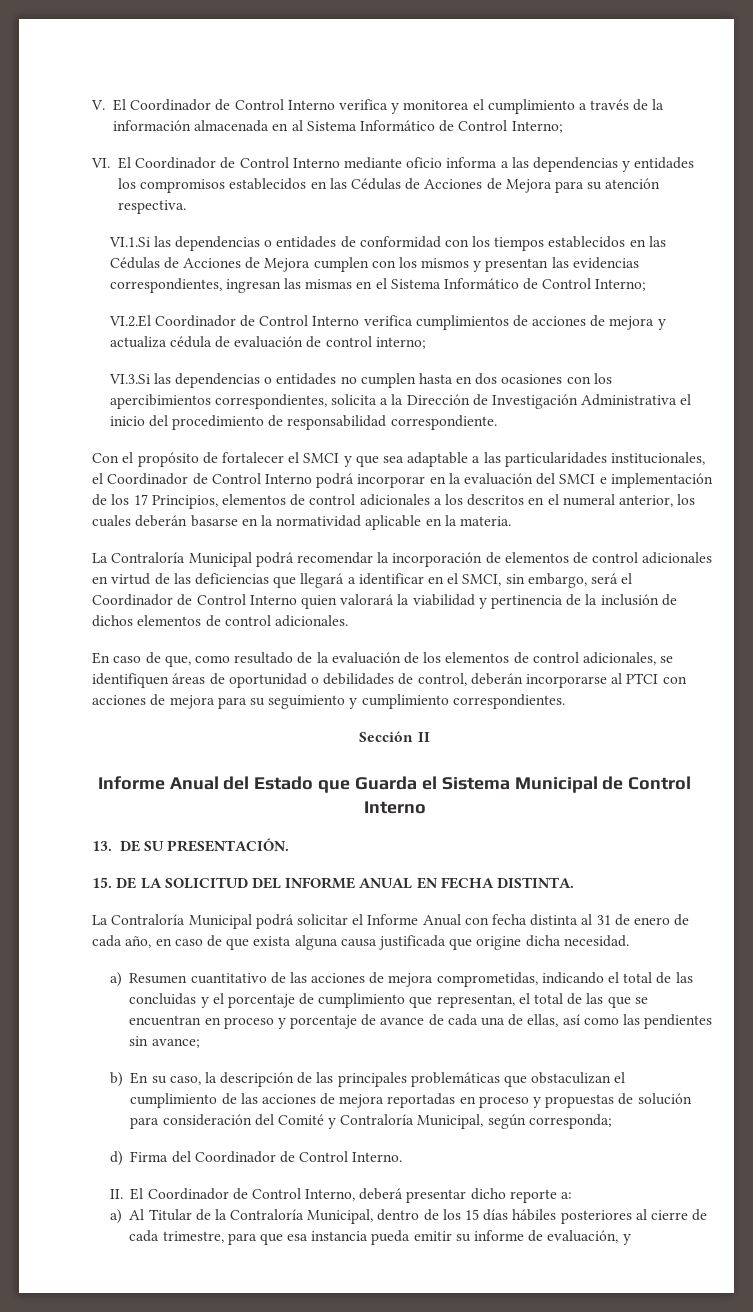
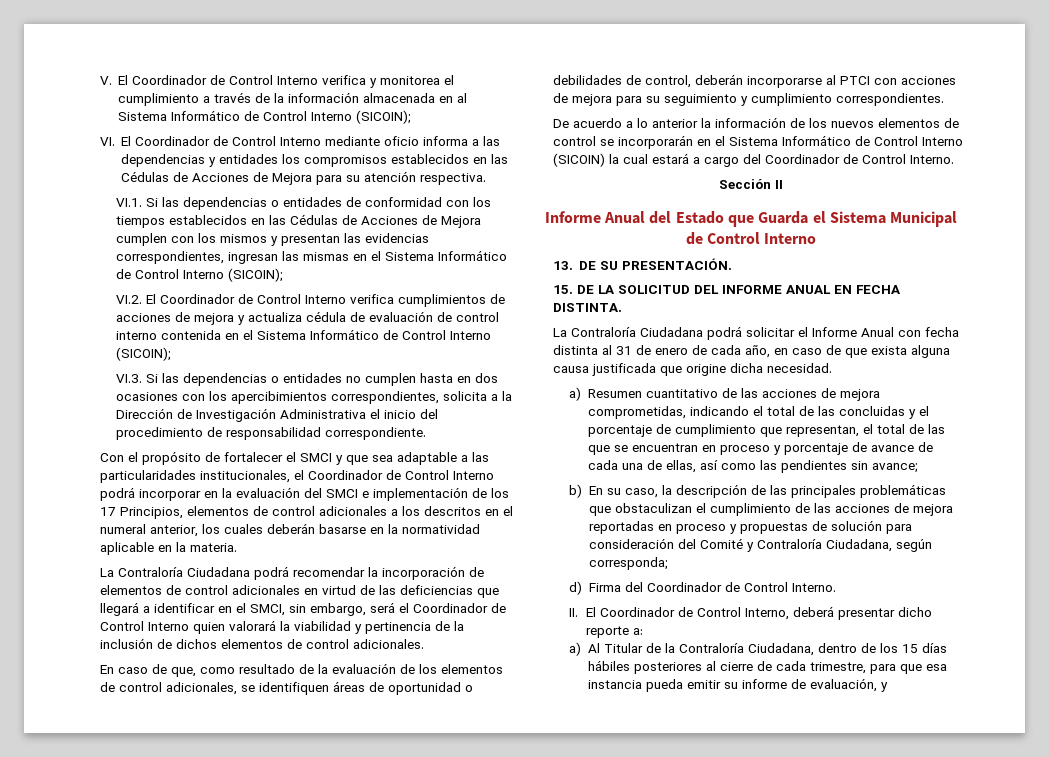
[511,121,563,133] Interno; -> [311,110,412,124] Interno (SICOIN);
[108,237,150,247] VI.1.Si -> [116,198,159,207] VI.1. Si
[595,279,647,291] [108,315,151,327] Interno; // VI.2.El -> [183,268,284,282] [116,294,157,304] Interno (SICOIN); // VI.2. El
[375,337,426,349] [108,374,150,384] interno; // VI.3.Si -> [116,329,492,340] [116,347,172,361] [116,374,159,383] interno contenida en el Sistema Informático de Control Interno (SICOIN); // VI.3. Si
[188,552,252,567] Municipal -> [186,567,250,577] Ciudadana
(565, 701) none -> [552,117,959,128] [552,135,963,149] [552,153,954,167] // De acuerdo a lo anterior la información de los nuevos elementos de control se incorporarán en el Sistema Informático de Control Interno (SICOIN) la cual estará a cargo del Coordinador de Control Interno.
[188,914,252,929] Municipal -> [639,327,703,337] Ciudadana
[417,1114,484,1129] Municipal, -> [826,539,893,552] Ciudadana,
[307,1209,374,1224] Municipal, -> [748,643,815,656] Ciudadana,

